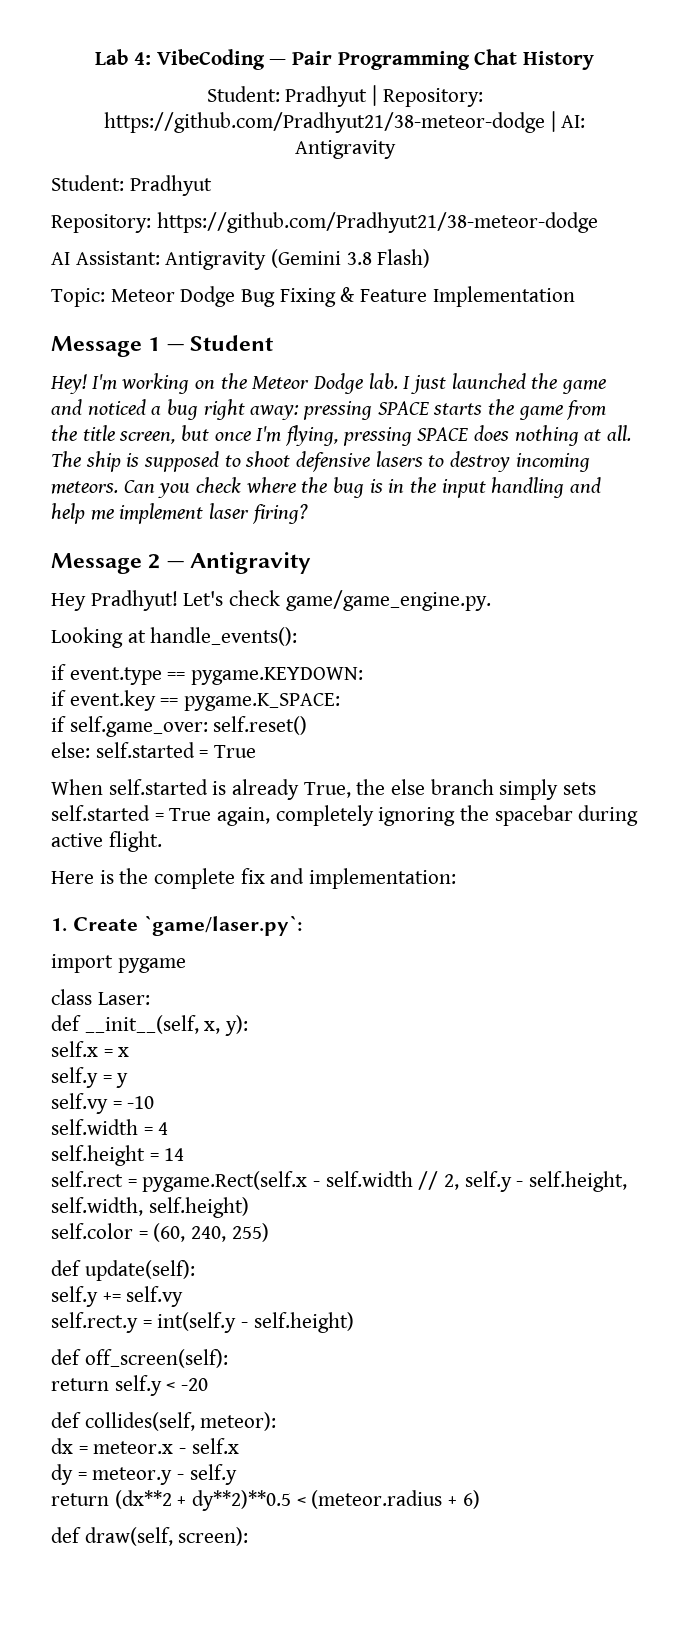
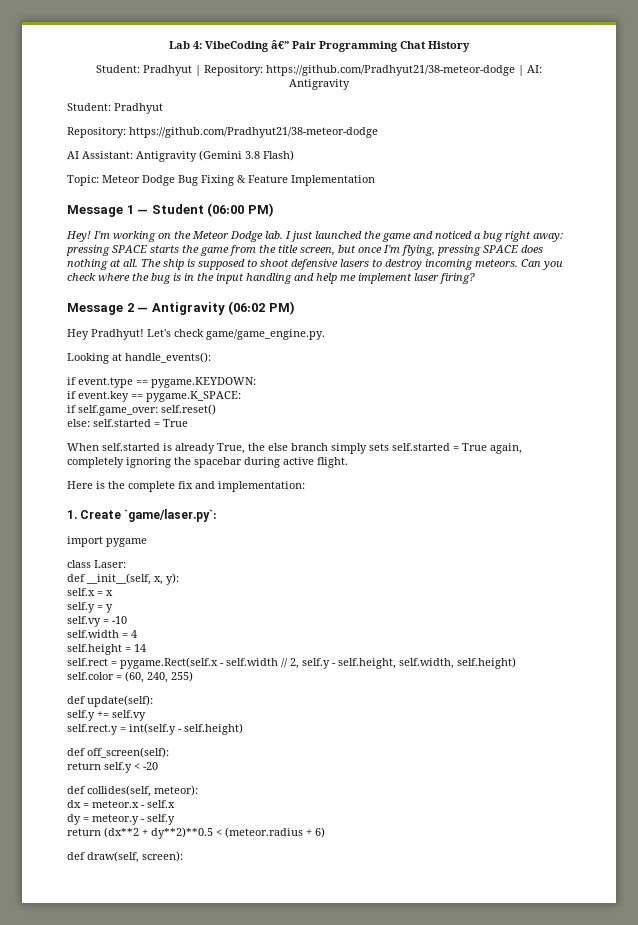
[269,59,287,65] — -> [271,40,289,49] â€”
(274, 343) none -> [207,203,274,217] (06:00 PM)
(312, 563) none -> [228,301,295,315] (06:02 PM)

